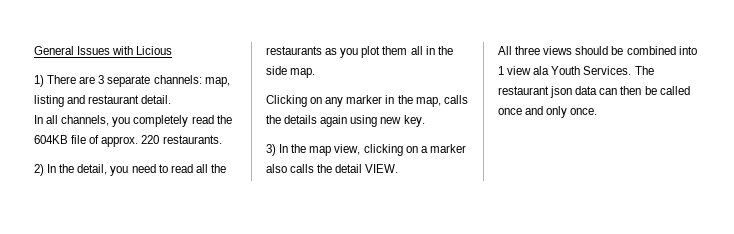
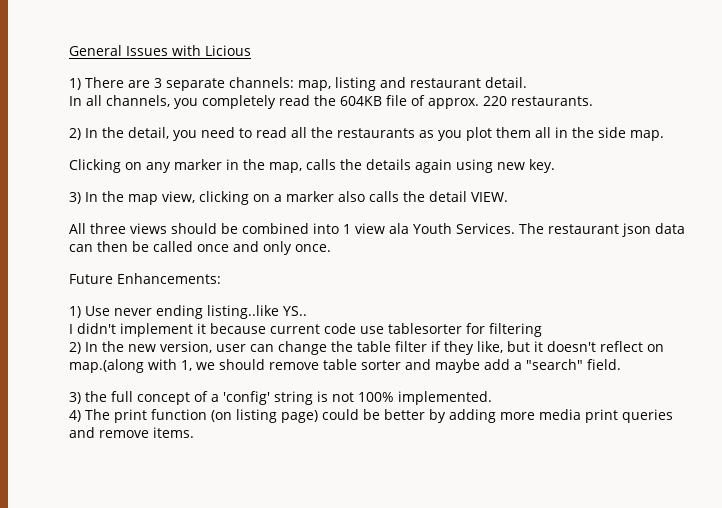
(598, 111) none -> [69,273,221,284] [69,305,307,319] [69,323,542,337] [69,341,664,355] [69,359,621,373] [69,391,492,405] [69,409,673,423] [69,427,194,438] // Future Enhancements: // 1) Use never ending listing..like YS.. // I didn't implement it because current code use tablesorter for filtering // 2) In the new version, user can change the table filter if they like, but it doesn't reflect on map.(along with 1, we should remove table sorter and maybe add a "search" field. // 3) the full concept of a 'config' string is not 100% implemented. // 4) The print function (on listing page) could be better by adding more media print queries and remove items.

